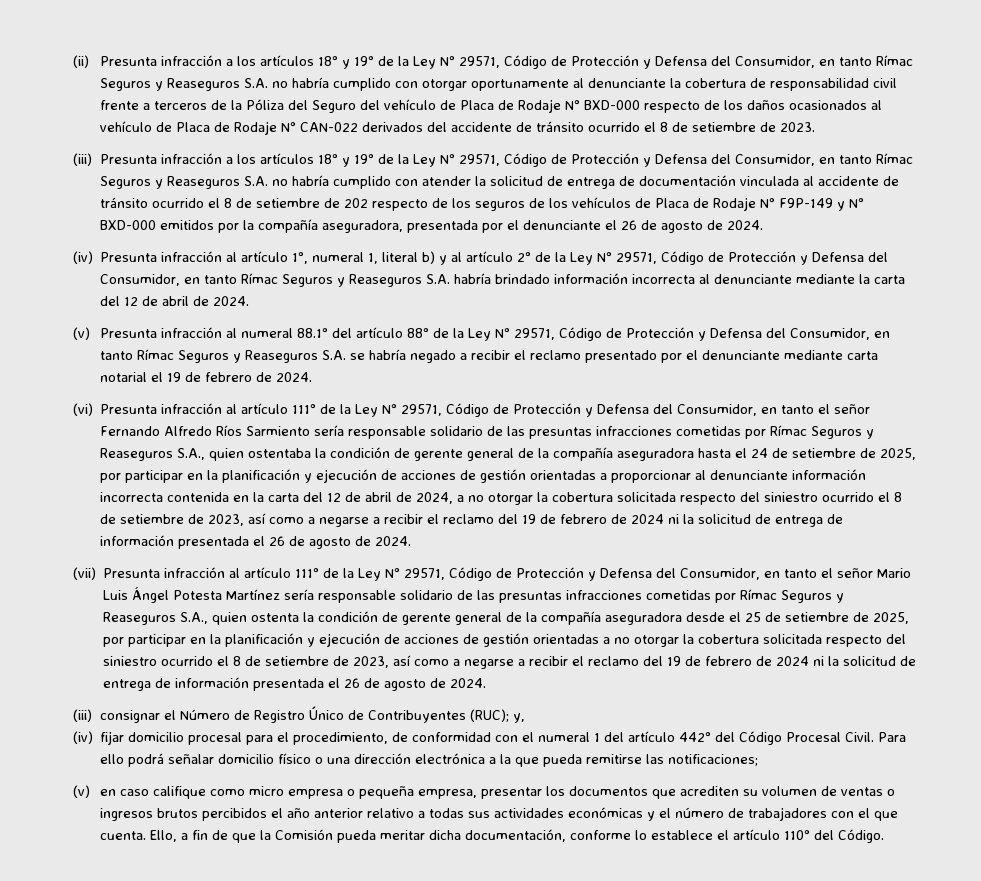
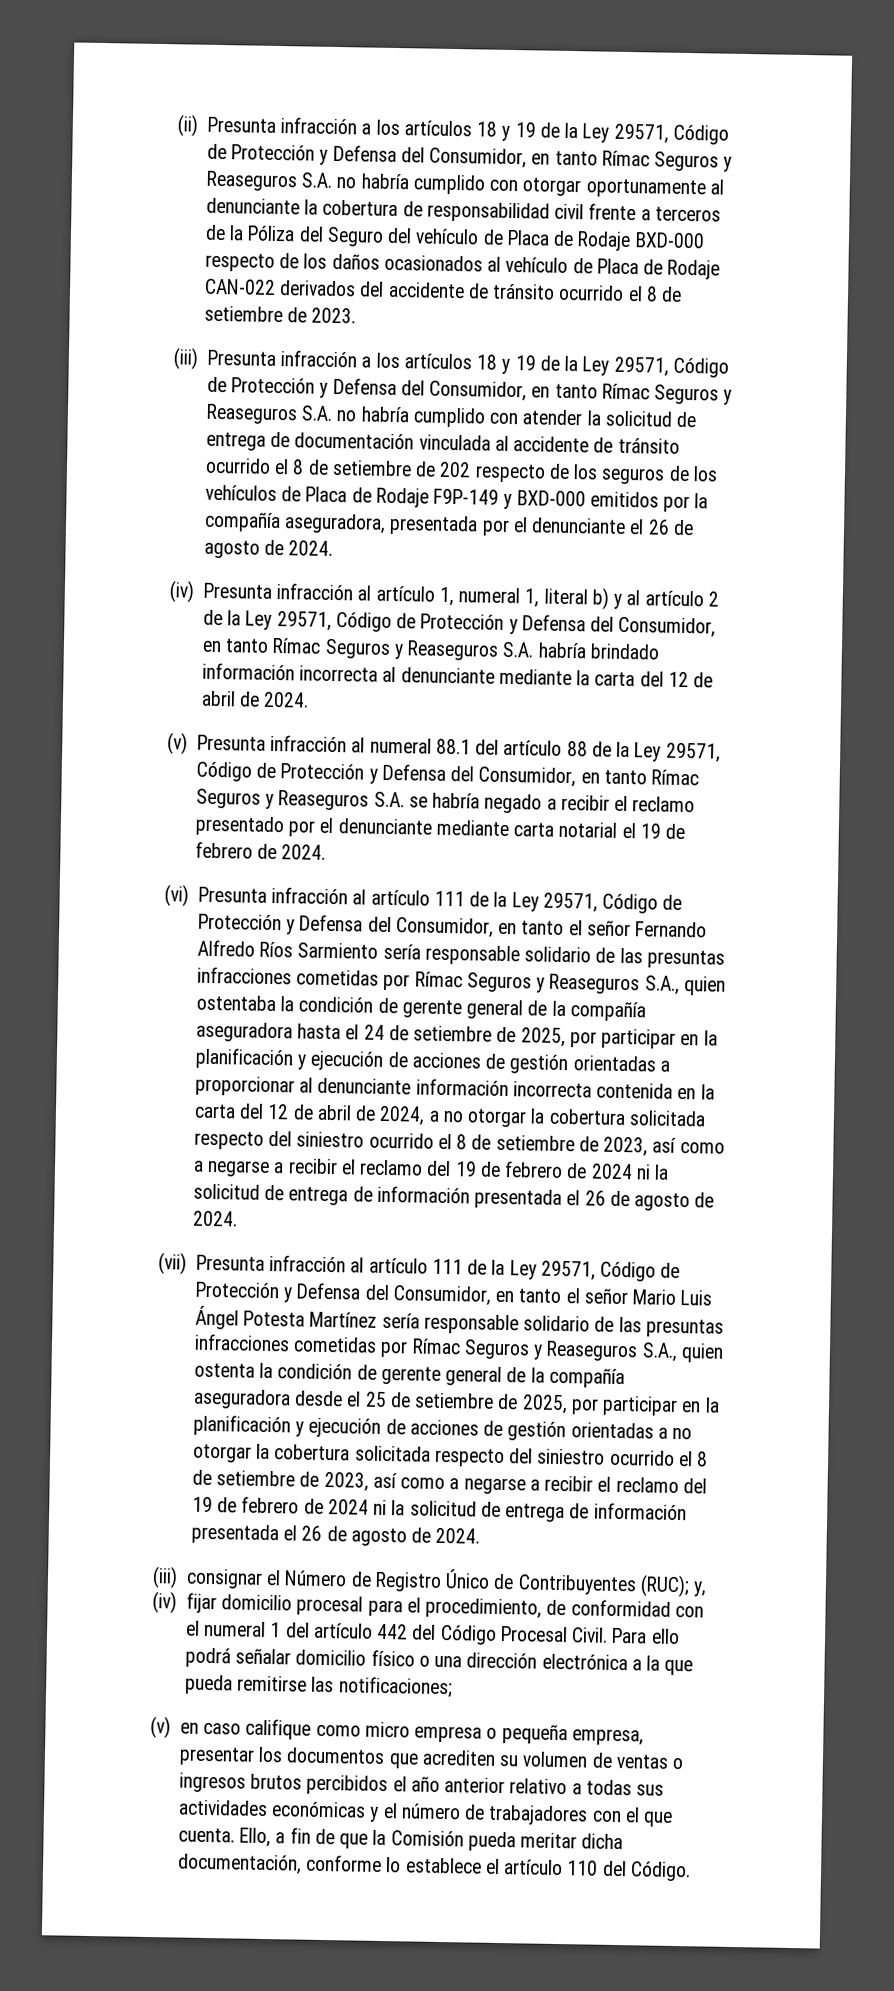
[317,56,455,69] 18° y 19° de la Ley N° -> [476,121,610,143] 18 y 19 de la Ley
[564,100,580,110] N° -> (632, 241) none
[280,122,296,132] N° -> (721, 269) none
[317,154,455,167] 18° y 19° de la Ley N° -> [476,354,610,376] 18 y 19 de la Ley
[759,198,775,208] N° -> (429, 497) none
[848,198,864,208] N° -> (513, 501) none
[292,252,309,264] 1°, -> [438,586,454,607] 1,
[517,252,613,265] 2° de la Ley N° -> [707,591,719,607] [202,609,273,630] 2 de la Ley
[296,327,510,341] 88.1° del artículo 88° de la Ley N° -> [435,738,662,762] 88.1 del artículo 88 de la Ley
[292,404,398,417] 111° de la Ley N° -> [433,890,539,912] 111 de la Ley
[295,568,401,581] 111° de la Ley N° -> [431,1258,537,1280] 111 de la Ley
[679,732,712,742] 442° -> [376,1623,409,1640] 442
[783,830,810,840] 110° -> [566,1860,599,1876] 110

